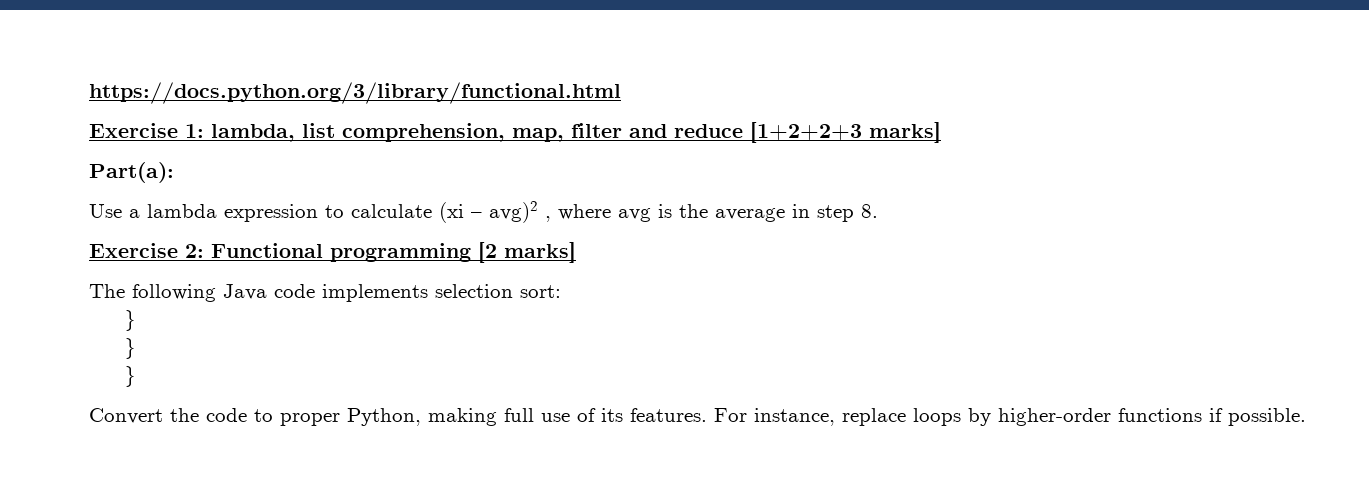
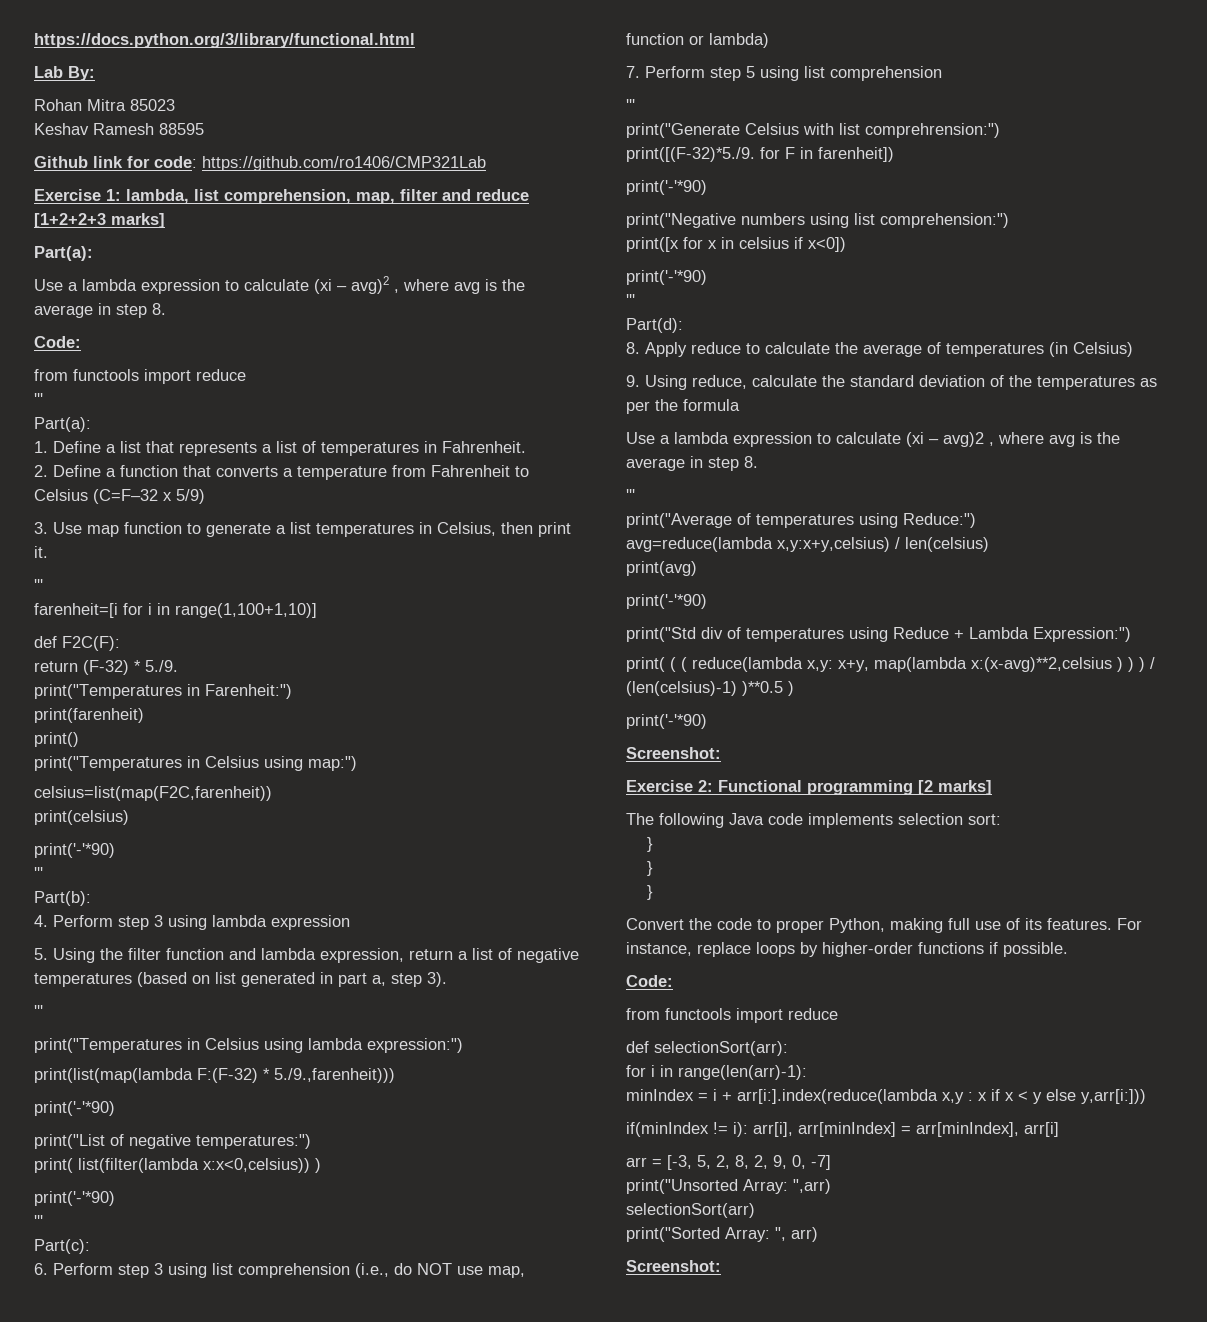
(621, 93) none -> [34,66,95,81] [34,99,175,111] [34,123,204,135] [34,156,486,171] // Lab By: // Rohan Mitra 85023 // Keshav Ramesh 88595 // Github link for code: https://github.com/ro1406/CMP321Lab
(878, 211) none -> [34,336,81,348] [34,369,246,384] [34,393,43,405] [34,417,91,432] [34,441,526,456] [34,465,529,480] [34,489,205,504] [34,522,571,537] [34,546,48,558] [34,579,43,591] [34,603,317,618] [34,636,120,651] [34,660,178,675] [34,684,292,699] [34,708,144,723] [34,732,79,747] [34,756,357,771] [34,786,272,801] [34,810,129,825] [34,843,115,858] [34,867,43,879] [34,891,91,906] [34,915,350,930] [34,948,579,963] [34,972,447,987] [34,1005,43,1017] [34,1038,463,1053] [34,1068,395,1083] [34,1101,115,1116] [34,1134,311,1149] [34,1158,321,1173] [34,1191,115,1206] [34,1215,43,1227] [34,1239,90,1254] [34,1263,525,1278] [626,33,769,48] [626,66,942,81] [626,99,635,111] [626,123,1000,138] [626,147,894,162] [626,180,707,195] [626,213,1009,228] [626,237,846,252] [626,270,707,285] [626,294,635,306] [626,318,683,333] [626,342,1133,357] [626,375,1157,390] [626,399,740,414] [626,432,1120,447] [626,456,758,471] [626,489,635,501] [626,513,976,528] [626,537,989,552] [626,561,697,576] [626,594,707,609] [626,627,1131,642] [626,657,1155,672] [626,681,794,696] [626,714,707,729] [626,747,721,759] // Code: // from functools import reduce // ''' // Part(a): // 1. Define a list that represents a list of temperatures in Fahrenheit. // 2. Define a function that converts a temperature from Fahrenheit to Celsius (C=F–32 x 5/9) // 3. Use map function to generate a list temperatures in Celsius, then print it. // ''' // farenheit=[i for i in range(1,100+1,10)] // def F2C(F): // return (F-32) * 5./9. // print("Temperatures in Farenheit:") // print(farenheit) // print() // print("Temperatures in Celsius using map:") // celsius=list(map(F2C,farenheit)) // print(celsius) // print('-'*90) // ''' // Part(b): // 4. Perform step 3 using lambda expression // 5. Using the filter function and lambda expression, return a list of negative temperatures (based on list generated in part a, step 3). // ''' // print("Temperatures in Celsius using lambda expression:") // print(list(map(lambda F:(F-32) * 5./9.,farenheit))) // print('-'*90) // print("List of negative temperatures:") // print( list(filter(lambda x:x<0,celsius)) ) // print('-'*90) // ''' // Part(c): // 6. Perform step 3 using list comprehension (i.e., do NOT use map, function or lambda) // 7. Perform step 5 using list comprehension // ''' // print("Generate Celsius with list comprehrension:") // print([(F-32)*5./9. for F in farenheit]) // print('-'*90) // print("Negative numbers using list comprehension:") // print([x for x in celsius if x<0]) // print('-'*90) // ''' // Part(d): // 8. Apply reduce to calculate the average of temperatures (in Celsius) // 9. Using reduce, calculate the standard deviation of the temperatures as per the formula // Use a lambda expression to calculate (xi – avg)2 , where avg is the average in step 8. // ''' // print("Average of temperatures using Reduce:") // avg=reduce(lambda x,y:x+y,celsius) / len(celsius) // print(avg) // print('-'*90) // print("Std div of temperatures using Reduce + Lambda Expression:") // print( ( ( reduce(lambda x,y: x+y, map(lambda x:(x-avg)**2,celsius ) ) ) / (len(celsius)-1) )**0.5 ) // print('-'*90) // Screenshot:
(1306, 417) none -> [626,975,673,987] [626,1008,838,1023] [626,1041,788,1056] [626,1065,807,1080] [626,1089,1146,1104] [626,1122,1059,1137] [626,1155,831,1170] [626,1179,831,1194] [626,1203,755,1218] [626,1227,818,1242] [626,1260,721,1272] // Code: // from functools import reduce // def selectionSort(arr): // for i in range(len(arr)-1): // minIndex = i + arr[i:].index(reduce(lambda x,y : x if x < y else y,arr[i:])) // if(minIndex != i): arr[i], arr[minIndex] = arr[minIndex], arr[i] // arr = [-3, 5, 2, 8, 2, 9, 0, -7] // print("Unsorted Array: ",arr) // selectionSort(arr) // print("Sorted Array: ", arr) // Screenshot:

